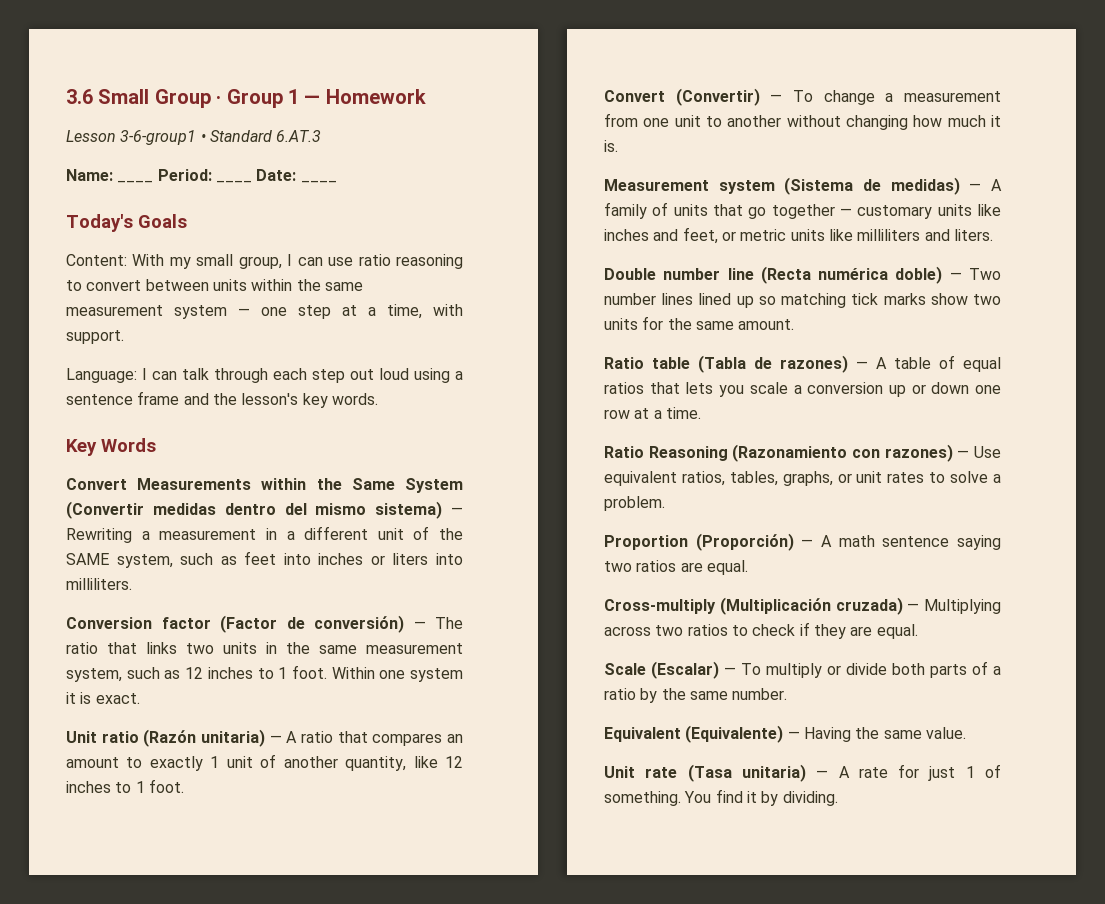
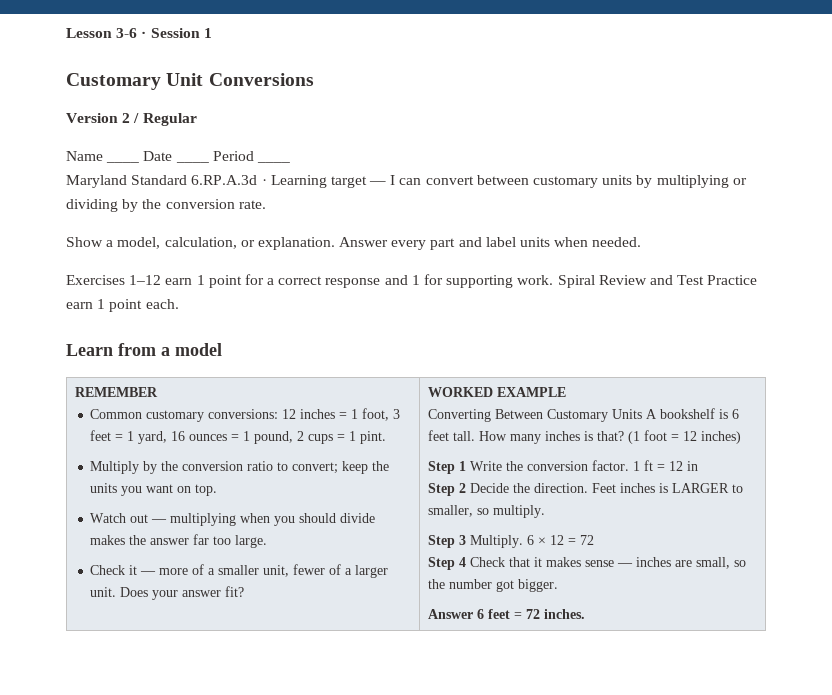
[66,89,426,108] [66,130,322,145] [66,169,337,183] [66,214,187,232] [66,254,464,269] [66,279,363,291] [66,304,463,319] [66,330,124,344] [66,368,463,383] [66,391,378,408] [66,438,156,456] [66,478,463,493] [66,501,463,519] [66,526,463,543] [66,551,463,568] [66,578,132,590] [66,615,463,633] [66,642,463,654] [66,665,463,682] [66,692,140,704] [66,729,464,747] [66,754,464,771] [66,779,184,793] [604,88,1002,106] [604,113,1001,130] [604,140,618,152] [604,177,1003,195] [604,202,1001,219] [604,227,993,244] [604,266,1001,284] [604,293,1001,308] [604,316,795,330] [604,355,1001,373] [604,382,1001,397] [604,407,701,419] [604,444,1001,462] [604,471,1002,486] [604,496,665,511] [604,533,1002,551] [604,560,748,575] [604,597,1001,615] [604,622,918,639] [604,661,1001,679] [604,688,788,703] [604,725,966,743] [604,764,1002,782] [604,789,838,806] 3.6 Small Group · Group 1 — Homework // Lesson 3-6-group1 • Standard 6.AT.3 // Name: ____ Period: ____ Date: ____ // Today's Goals // Content: With my small group, I can use ratio reasoning to convert between units within the same measurement system — one step at a time, with support. // Language: I can talk through each step out loud using a sentence frame and the lesson's key words. // Key Words // Convert Measurements within the Same System (Convertir medidas dentro del mismo sistema) — Rewriting a measurement in a different unit of the SAME system, such as feet into inches or liters into milliliters. // Conversion factor (Factor de conversión) — The ratio that links two units in the same measurement system, such as 12 inches to 1 foot. Within one system it is exact. // Unit ratio (Razón unitaria) — A ratio that compares an amount to exactly 1 unit of another quantity, like 12 inches to 1 foot. // Convert (Convertir) — To change a measurement from one unit to another without changing how much it is. // Measurement system (Sistema de medidas) — A family of units that go together — customary units like inches and feet, or metric units like milliliters and liters. // Double number line (Recta numérica doble) — Two number lines lined up so matching tick marks show two units for the same amount. // Ratio table (Tabla de razones) — A table of equal ratios that lets you scale a conversion up or down one row at a time. // Ratio Reasoning (Razonamiento con razones) — Use equivalent ratios, tables, graphs, or unit rates to solve a problem. // Proportion (Proporción) — A math sentence saying two ratios are equal. // Cross-multiply (Multiplicación cruzada) — Multiplying across two ratios to check if they are equal. // Scale (Escalar) — To multiply or divide both parts of a ratio by the same number. // Equivalent (Equivalente) — Having the same value. // Unit rate (Tasa unitaria) — A rate for just 1 of something. You find it by dividing. -> [66,28,212,38] [66,73,314,90] [66,113,197,126] [66,151,103,161] [106,161,140,163] [143,151,173,161] [175,161,209,163] [212,151,254,161] [256,161,290,163] [66,175,747,188] [66,199,266,212] [66,237,642,250] [66,274,758,288] [66,299,179,312] [66,343,222,356] [74,387,158,397] [90,408,401,422] [90,430,387,444] [90,461,390,474] [90,483,218,496] [90,513,376,526] [90,534,268,548] [90,564,389,578] [90,586,245,600] [427,387,566,397] [427,408,739,422] [427,430,741,444] [427,460,698,474] [427,483,743,496] [427,505,545,518] [427,535,594,548] [427,557,746,570] [427,579,558,592] [427,609,585,619] Lesson 3-6 · Session 1 // Customary Unit Conversions // Version 2 / Regular // Name ____ Date ____ Period ____ // Maryland Standard 6.RP.A.3d · Learning target — I can convert between customary units by multiplying or dividing by the conversion rate. // Show a model, calculation, or explanation. Answer every part and label units when needed. // Exercises 1–12 earn 1 point for a correct response and 1 for supporting work. Spiral Review and Test Practice earn 1 point each. // Learn from a model // REMEMBER // Common customary conversions: 12 inches = 1 foot, 3 feet = 1 yard, 16 ounces = 1 pound, 2 cups = 1 pint. // Multiply by the conversion ratio to convert; keep the units you want on top. // Watch out — multiplying when you should divide makes the answer far too large. // Check it — more of a smaller unit, fewer of a larger unit. Does your answer fit? | WORKED EXAMPLE // Converting Between Customary Units A bookshelf is 6 feet tall. How many inches is that? (1 foot = 12 inches) // Step 1 Write the conversion factor. 1 ft = 12 in // Step 2 Decide the direction. Feet inches is LARGER to smaller, so multiply. // Step 3 Multiply. 6 × 12 = 72 // Step 4 Check that it makes sense — inches are small, so the number got bigger. // Answer 6 feet = 72 inches.

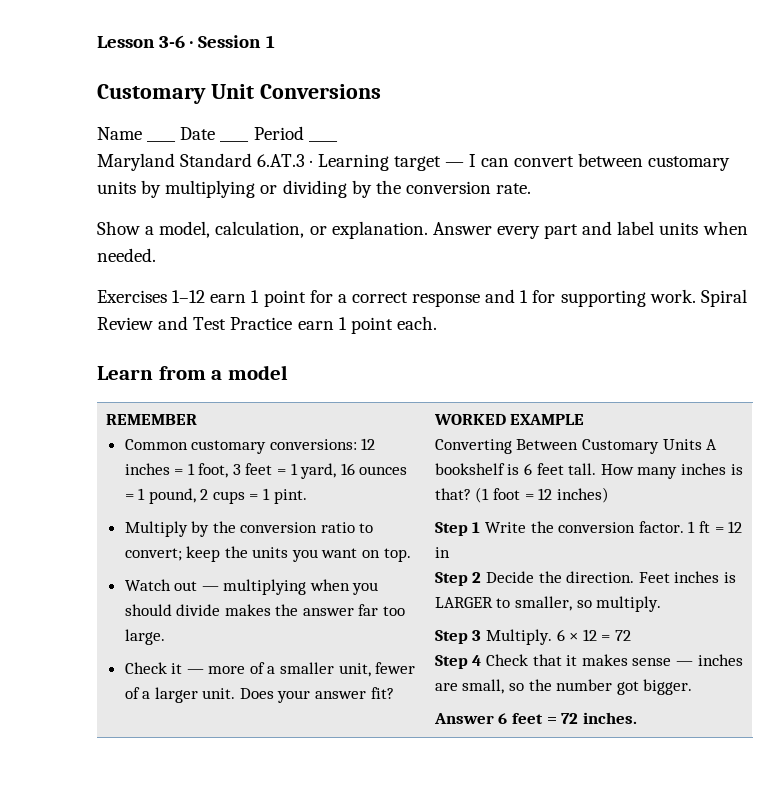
[66,113,197,126] // Version 2 / Regular -> (381, 91) none
[191,175,258,185] 6.RP.A.3d -> [257,154,306,167] 6.AT.3

